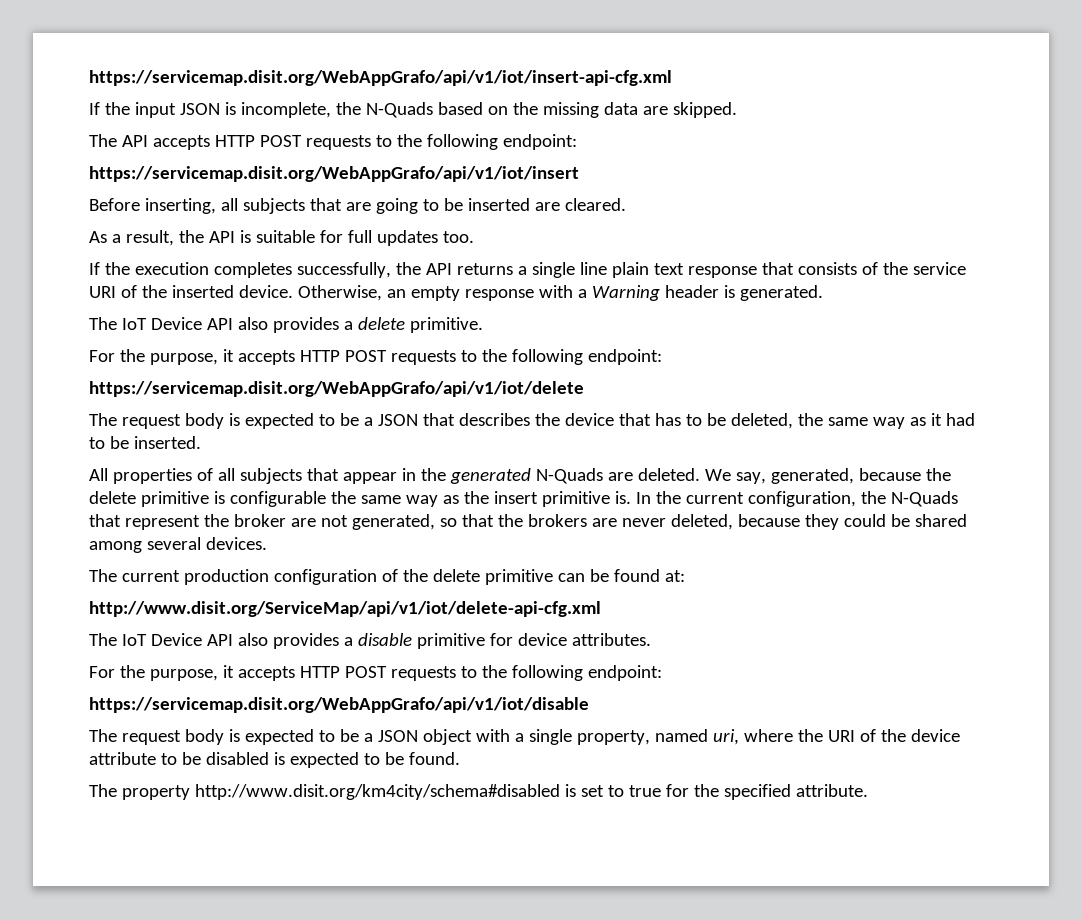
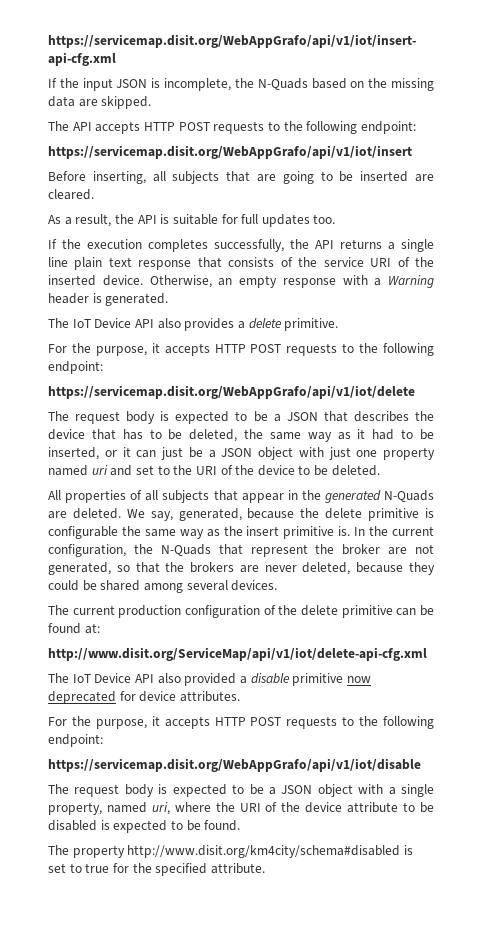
[133,436,201,449] inserted. -> [48,447,435,460] [48,465,380,476] inserted, or it can just be a JSON object with just one property named uri and set to the URI of the device to be deleted.
[272,633,339,649] provides -> [184,673,237,686] provided
(485, 641) none -> [346,676,371,683] [48,691,116,704] now deprecated

